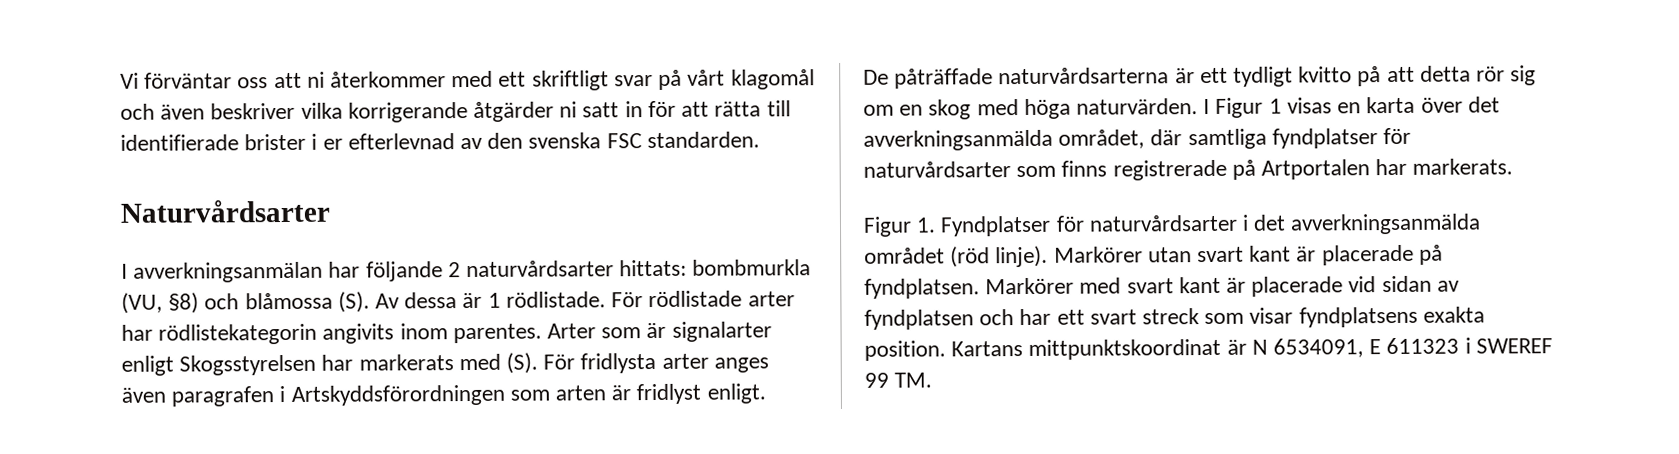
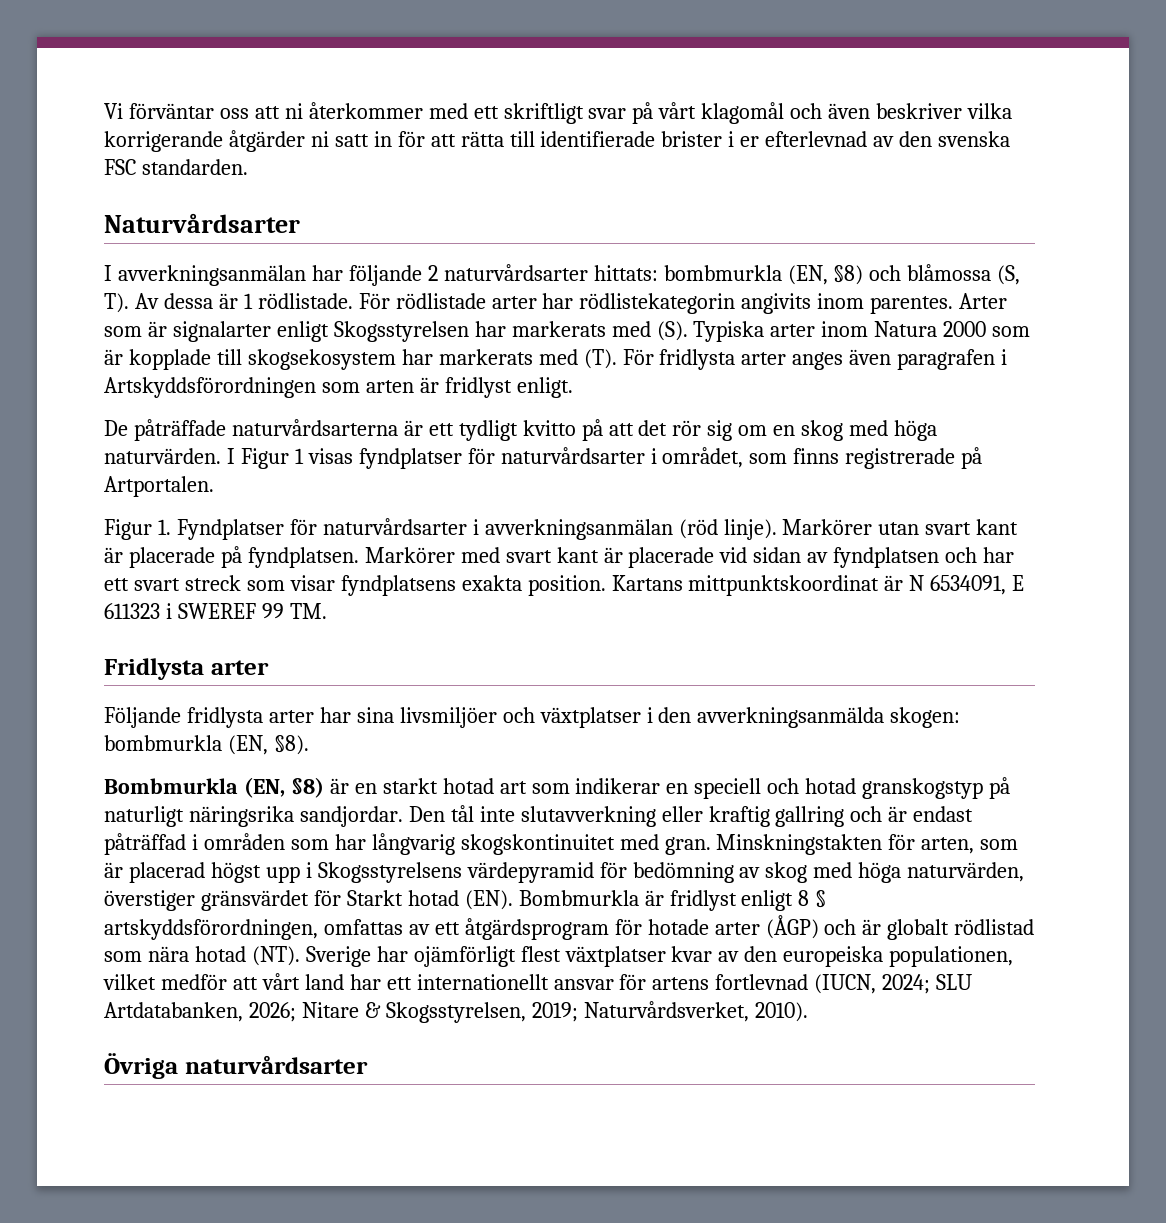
[121,292,163,314] (VU, -> [787,265,828,285] (EN,
[337,291,370,313] (S). -> [997,265,1021,285] [104,293,129,313] (S, T).
(539, 363) none -> [693,321,1031,342] [104,349,617,370] Typiska arter inom Natura 2000 som är kopplade till skogsekosystem har markerats med (T).
[1419,65,1471,82] detta -> [638,420,668,436] det
[1337,96,1500,114] [863,128,1267,151] en karta över det avverkningsanmälda området, där samtliga -> (353, 456) none
(1011, 169) none -> [650,447,744,468] i området,
[1261,158,1514,180] Artportalen har markerats. -> [104,476,214,497] Artportalen.
[1253,213,1482,235] [864,247,945,264] det avverkningsanmälda området -> [484,519,673,540] avverkningsanmälan
(933, 380) none -> [104,658,269,680] [104,707,961,728] [104,735,309,755] [104,777,1011,799] [104,805,974,827] [104,833,1019,855] [104,862,1025,883] [104,890,827,911] [104,915,1035,940] [104,946,1014,967] [103,973,973,994] [104,1001,808,1023] [104,1053,368,1079] // Fridlysta arter // Följande fridlysta arter har sina livsmiljöer och växtplatser i den avverkningsanmälda skogen: bombmurkla (EN, §8). // Bombmurkla (EN, §8) är en starkt hotad art som indikerar en speciell och hotad granskogstyp på naturligt näringsrika sandjordar. Den tål inte slutavverkning eller kraftig gallring och är endast påträffad i områden som har långvarig skogskontinuitet med gran. Minskningstakten för arten, som är placerad högst upp i Skogsstyrelsens värdepyramid för bedömning av skog med höga naturvärden, överstiger gränsvärdet för Starkt hotad (EN). Bombmurkla är fridlyst enligt 8 § artskyddsförordningen, omfattas av ett åtgärdsprogram för hotade arter (ÅGP) och är globalt rödlistad som nära hotad (NT). Sverige har ojämförligt flest växtplatser kvar av den europeiska populationen, vilket medför att vårt land har ett internationellt ansvar för artens fortlevnad (IUCN, 2024; SLU Artdatabanken, 2026; Nitare & Skogsstyrelsen, 2019; Naturvårdsverket, 2010). // Övriga naturvårdsarter

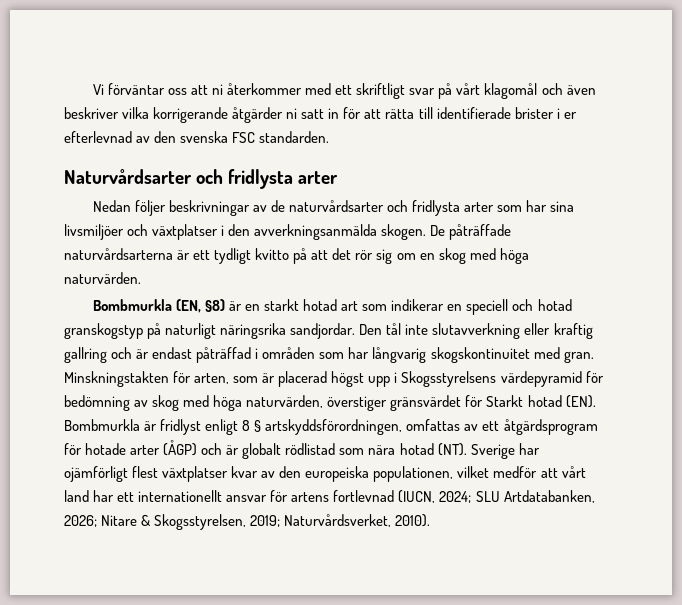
[104,264,1021,286] [104,293,1008,314] [104,321,1031,342] [104,349,1008,370] [104,377,573,398] // I avverkningsanmälan har följande 2 naturvårdsarter hittats: bombmurkla (EN, §8) och blåmossa (S, T). Av dessa är 1 rödlistade. För rödlistade arter har rödlistekategorin angivits inom parentes. Arter som är signalarter enligt Skogsstyrelsen har markerats med (S). Typiska arter inom Natura 2000 som är kopplade till skogsekosystem har markerats med (T). För fridlysta arter anges även paragrafen i Artskyddsförordningen som arten är fridlyst enligt. // -> [196,169,339,189] [92,200,575,216] [64,224,427,240] och fridlysta arter // Nedan följer beskrivningar av de naturvårdsarter och fridlysta arter som har sina livsmiljöer och växtplatser i den avverkningsanmälda skogen.
[226,447,983,469] [104,476,214,497] [104,518,1019,540] [104,546,1015,568] [104,575,1025,596] [104,603,327,619] [104,658,269,680] [104,707,961,728] [104,735,309,755] I Figur 1 visas fyndplatser för naturvårdsarter i området, som finns registrerade på Artportalen. // Figur 1. Fyndplatser för naturvårdsarter i avverkningsanmälan (röd linje). Markörer utan svart kant är placerade på fyndplatsen. Markörer med svart kant är placerade vid sidan av fyndplatsen och har ett svart streck som visar fyndplatsens exakta position. Kartans mittpunktskoordinat är N 6534091, E 611323 i SWEREF 99 TM. // Fridlysta arter // Följande fridlysta arter har sina livsmiljöer och växtplatser i den avverkningsanmälda skogen: bombmurkla (EN, §8). -> (141, 278) none
[104,1053,368,1079] // Övriga naturvårdsarter -> (431, 520) none

